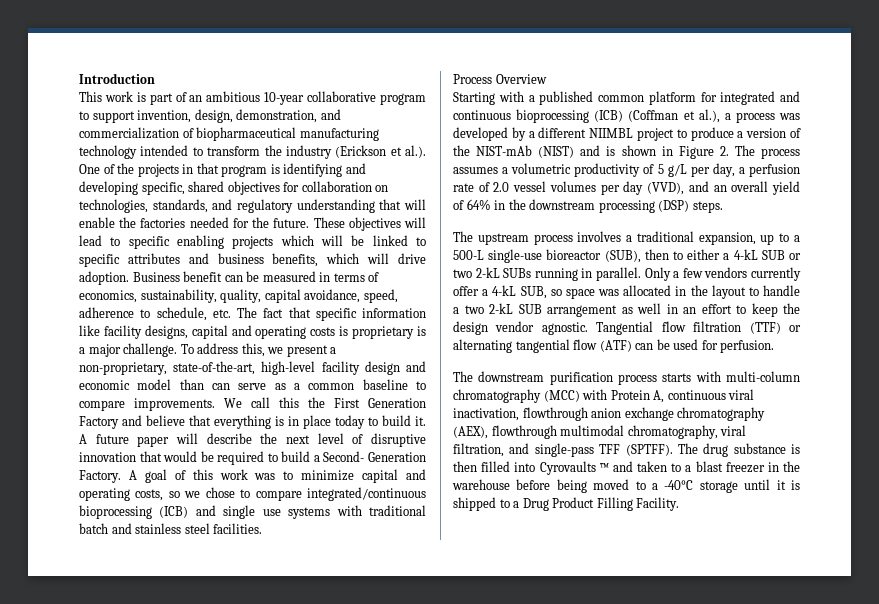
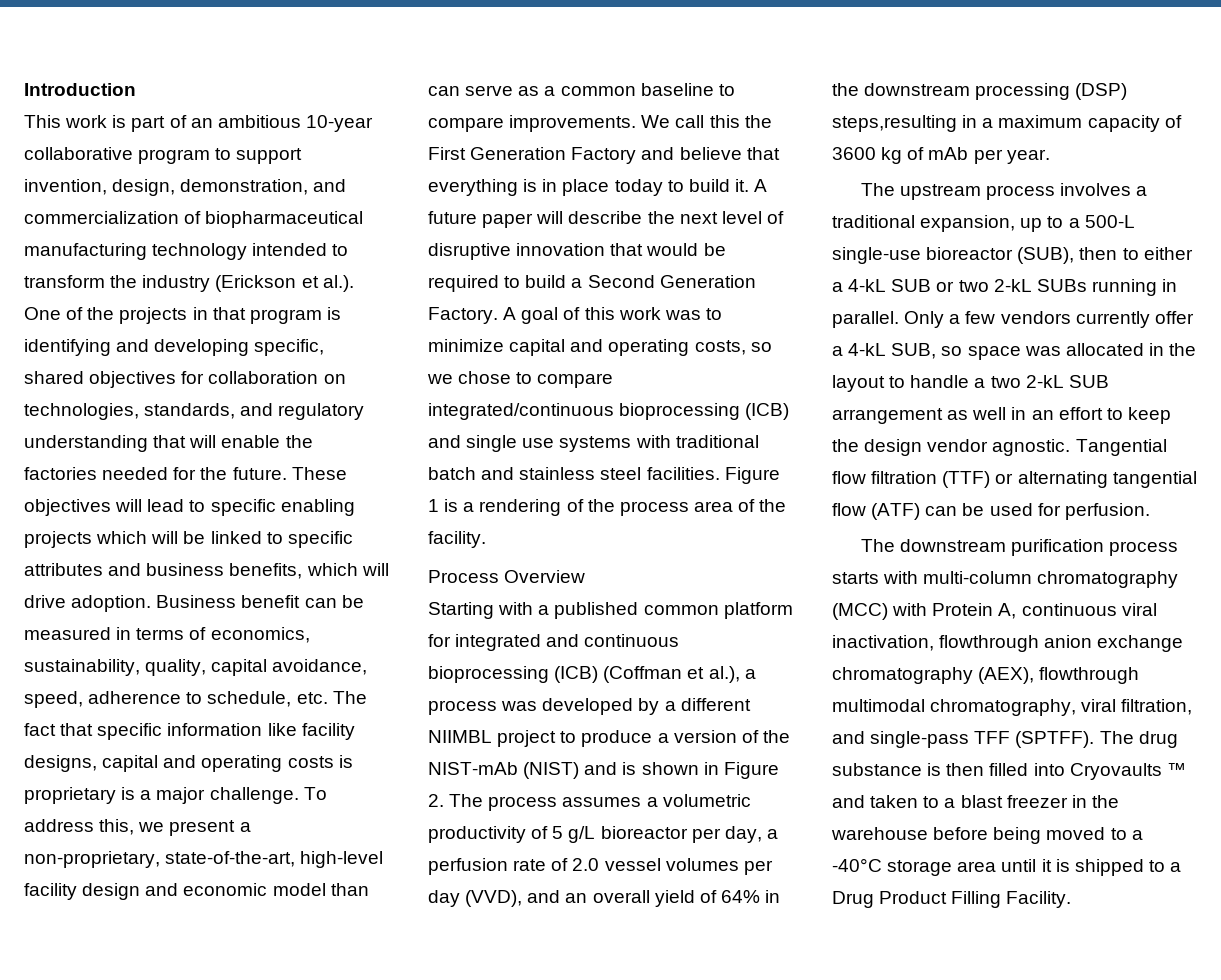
[323,451,365,462] Second- -> [587,275,655,288] Second
(263, 528) none -> [724,467,780,484] [428,499,787,516] [428,531,486,548] Figure 1 is a rendering of the process area of the facility.
(687, 170) none -> [600,826,688,839] bioreactor
[692,201,723,213] steps. -> [832,115,1182,132] [832,147,1050,164] steps,resulting in a maximum capacity of 3600 kg of mAb per year.
[539,461,596,475] Cyrovaults -> [1069,763,1162,780] Cryovaults
(738, 487) none -> [957,861,997,872] area

